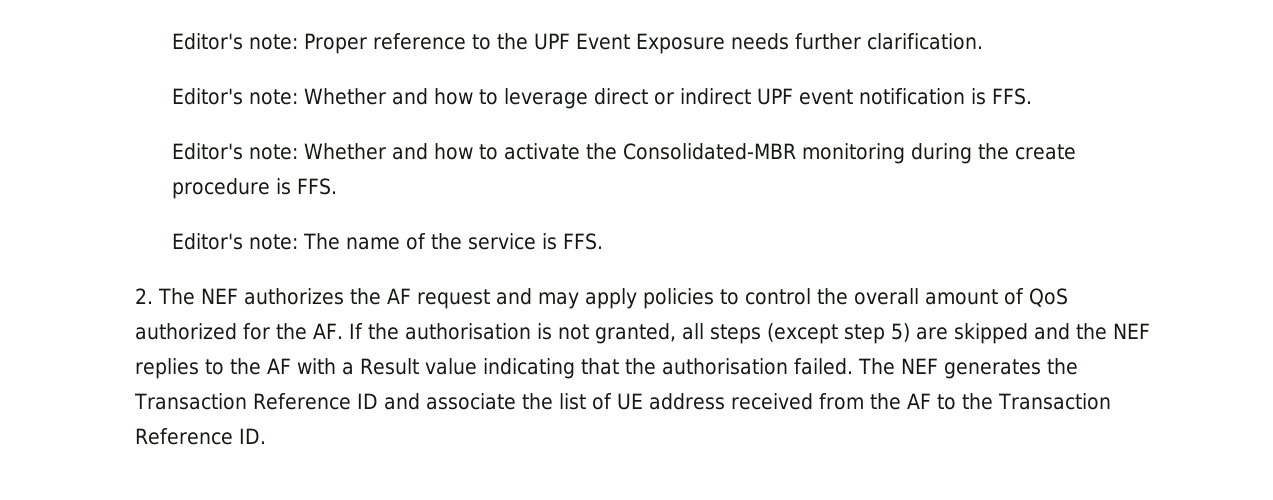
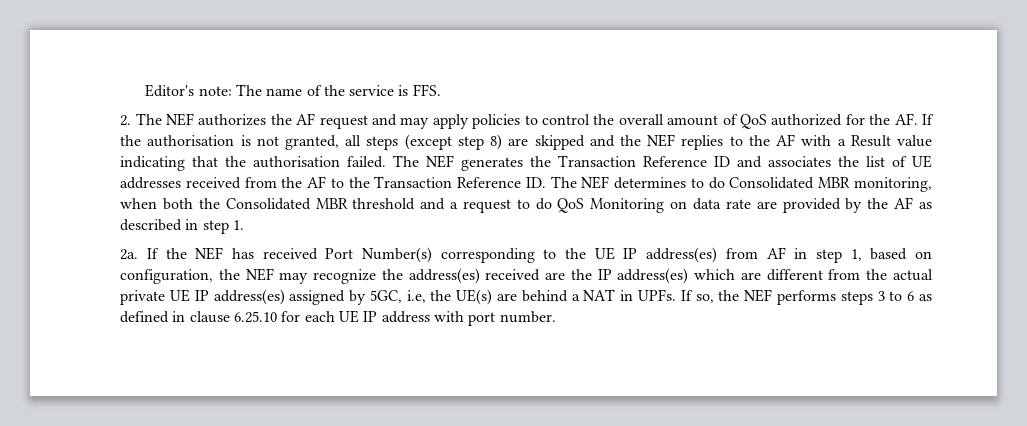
[171,33,983,54] [171,88,1032,109] [171,143,1076,164] [171,178,337,199] [171,233,298,250] Editor's note: Proper reference to the UPF Event Exposure needs further clarification. // Editor's note: Whether and how to leverage direct or indirect UPF event notification is FFS. // Editor's note: Whether and how to activate the Consolidated-MBR monitoring during the create procedure is FFS. // Editor's note: -> [145,84,232,97] Editor's note:
[890,323,910,342] 5) -> [490,134,503,150] 8)
[425,393,516,410] associate -> [768,156,832,167] associates
[648,393,725,410] address -> [120,177,182,189] addresses
(266, 436) none -> [550,176,932,192] [120,197,933,213] [120,219,245,234] [120,247,932,263] [120,268,933,284] [120,289,932,305] [120,310,556,326] The NEF determines to do Consolidated MBR monitoring, when both the Consolidated MBR threshold and a request to do QoS Monitoring on data rate are provided by the AF as described in step 1. // 2a. If the NEF has received Port Number(s) corresponding to the UE IP address(es) from AF in step 1, based on configuration, the NEF may recognize the address(es) received are the IP address(es) which are different from the actual private UE IP address(es) assigned by 5GC, i.e, the UE(s) are behind a NAT in UPFs. If so, the NEF performs steps 3 to 6 as defined in clause 6.25.10 for each UE IP address with port number.

